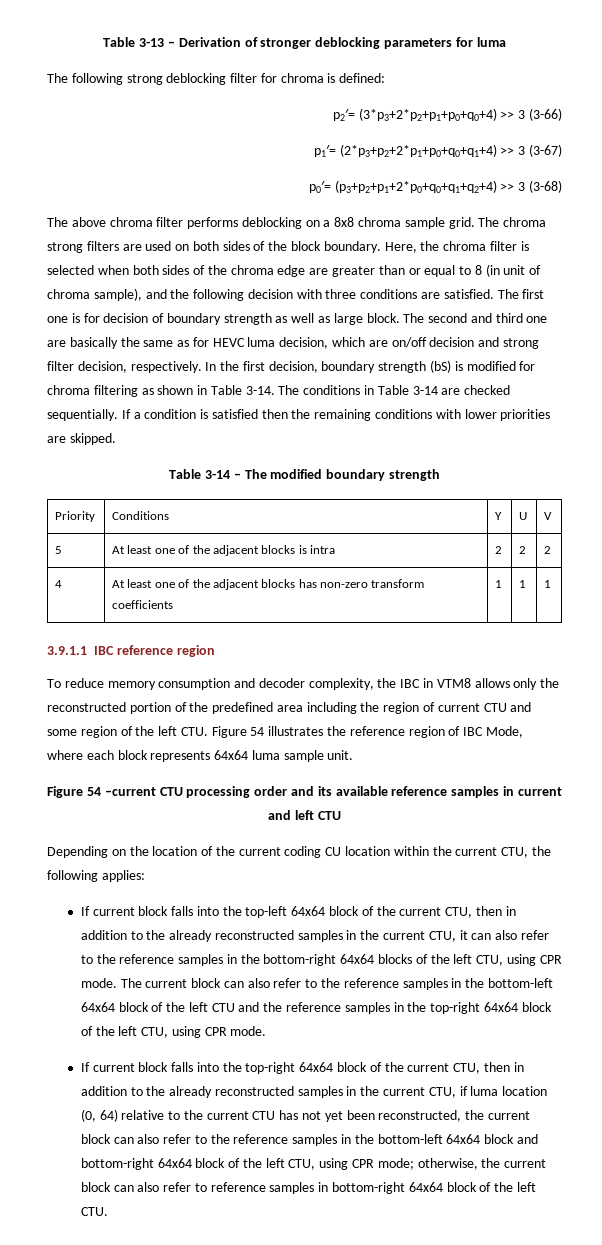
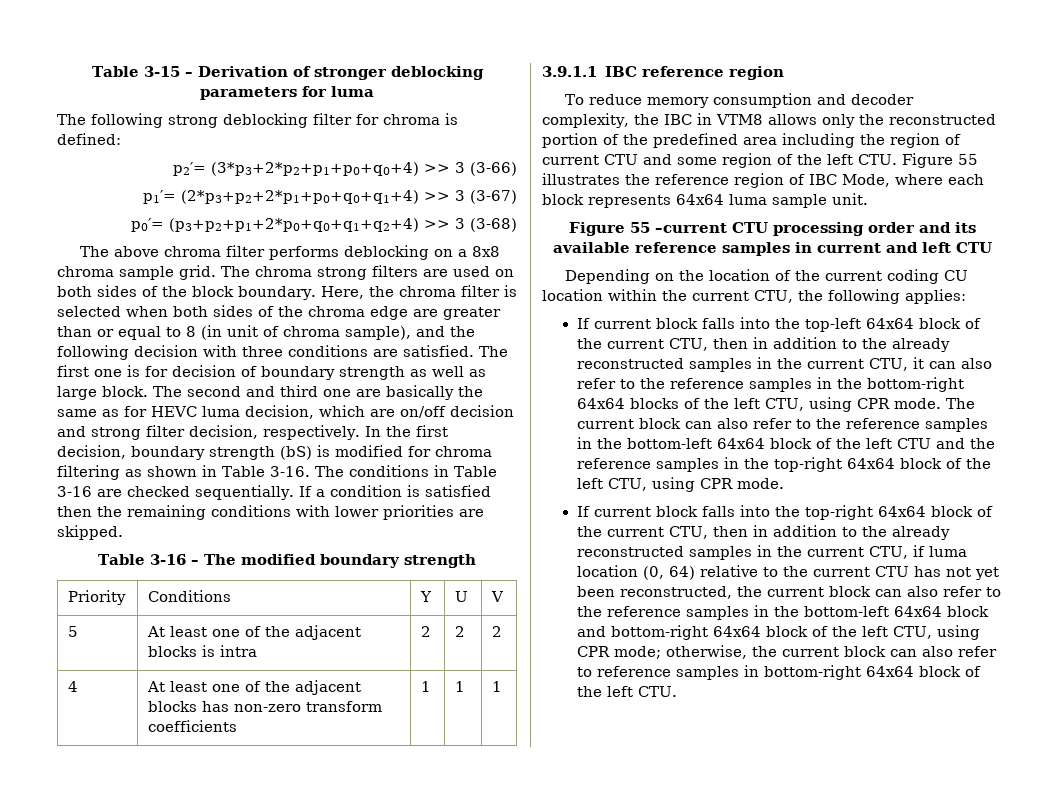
[103,37,165,47] Table 3-13 -> [91,66,180,77] Table 3-15
[245,386,275,395] 3-14. -> [269,466,310,477] 3-16.
[412,386,438,395] 3-14 -> [57,486,92,497] 3-16
[204,470,230,479] 3-14 -> [149,554,186,565] 3-16
[250,727,265,736] 54 -> [957,154,978,165] 55
[87,787,102,796] 54 -> [629,222,650,233] 55

